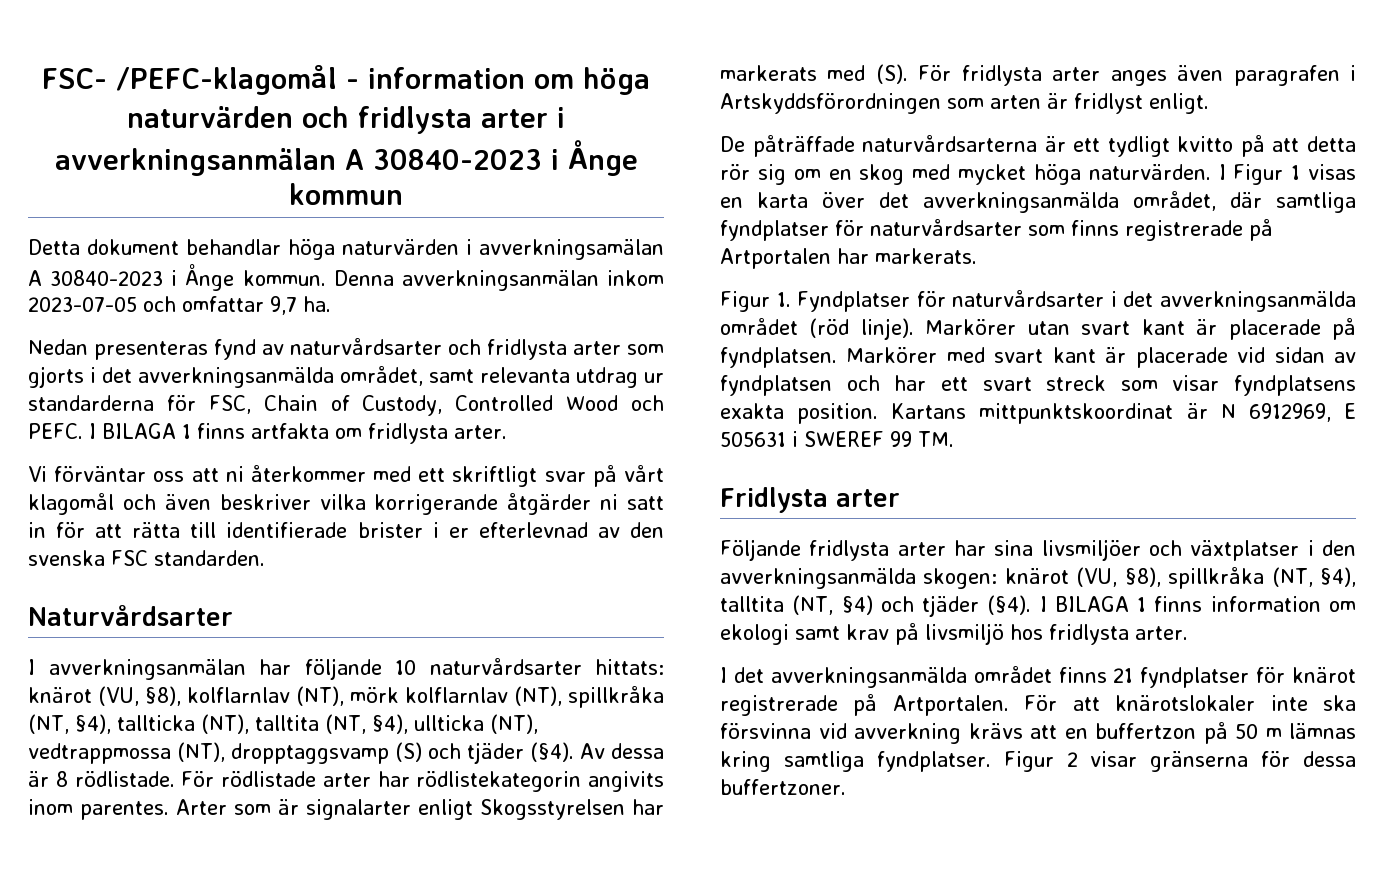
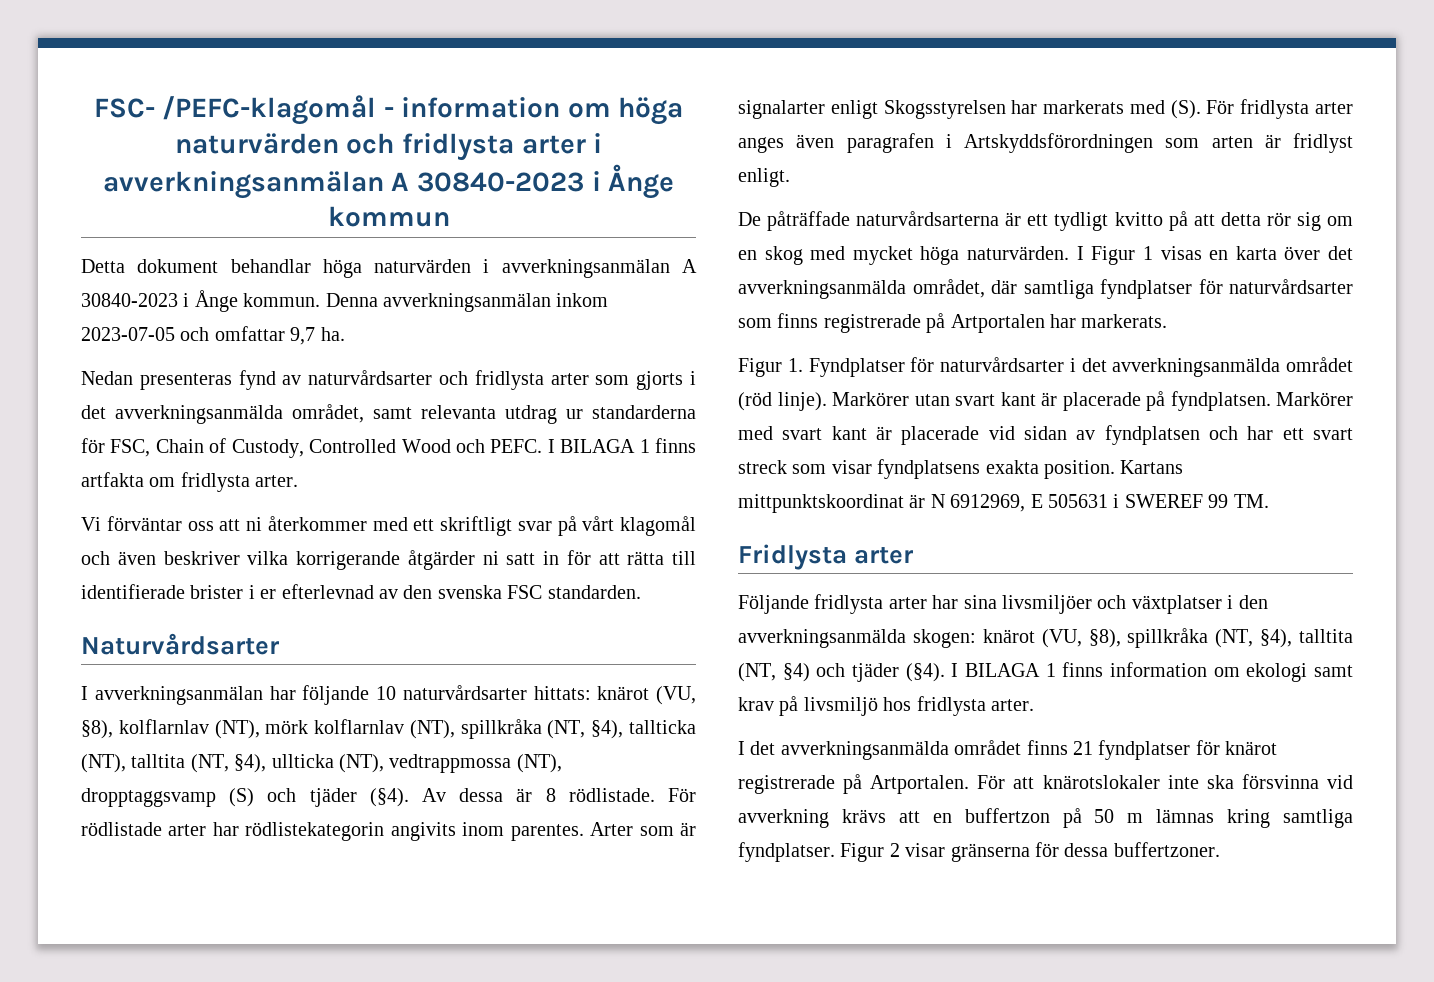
[479,239,664,260] avverkningsamälan -> [501,259,670,278] avverkningsanmälan

